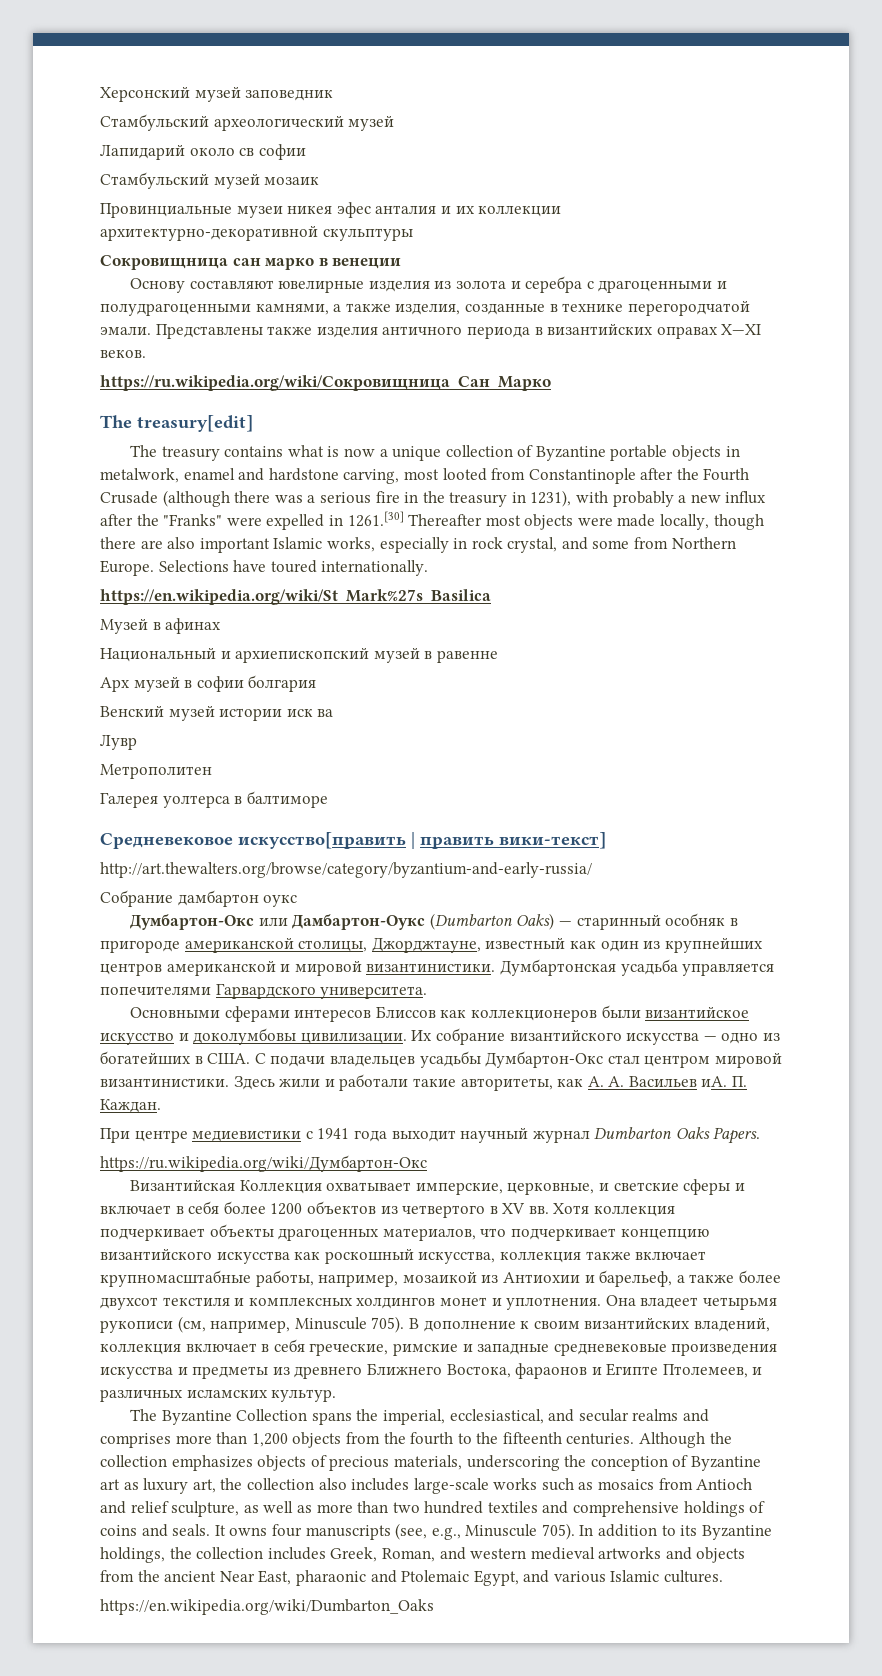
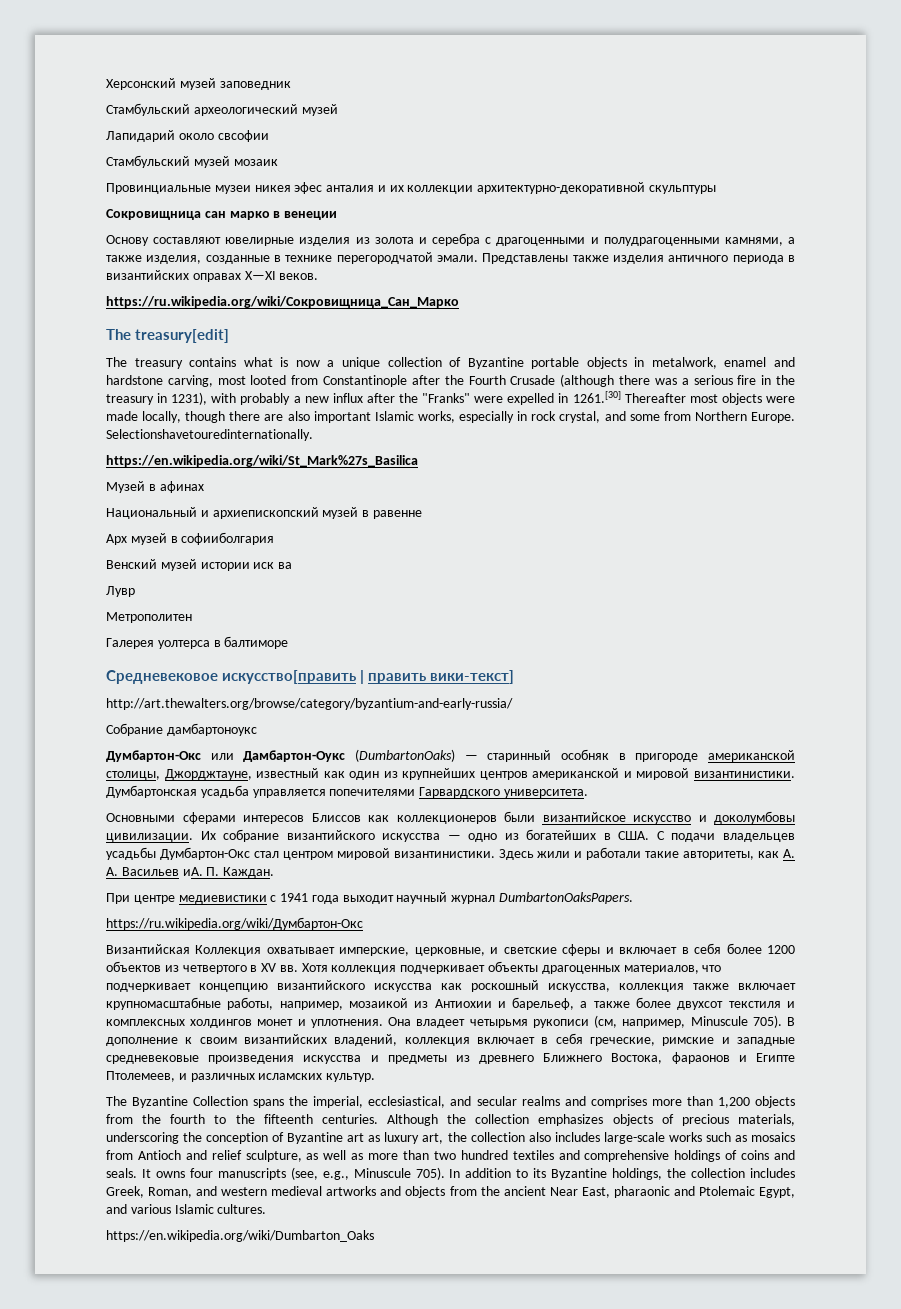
[239,144,306,160] св софии -> [217,130,269,142] свсофии
[158,560,429,576] Selections have toured internationally. -> [106,429,313,441] Selectionshavetouredinternationally.
[196,675,317,692] софии болгария -> [181,532,275,545] софииболгария
[177,890,298,907] дамбартон оукс -> [166,723,257,736] дамбартоноукс
[429,913,555,930] (Dumbarton Oaks) -> [355,749,455,762] (DumbartonOaks)
[594,1127,761,1144] Dumbarton Oaks Papers. -> [499,892,634,904] DumbartonOaksPapers.

